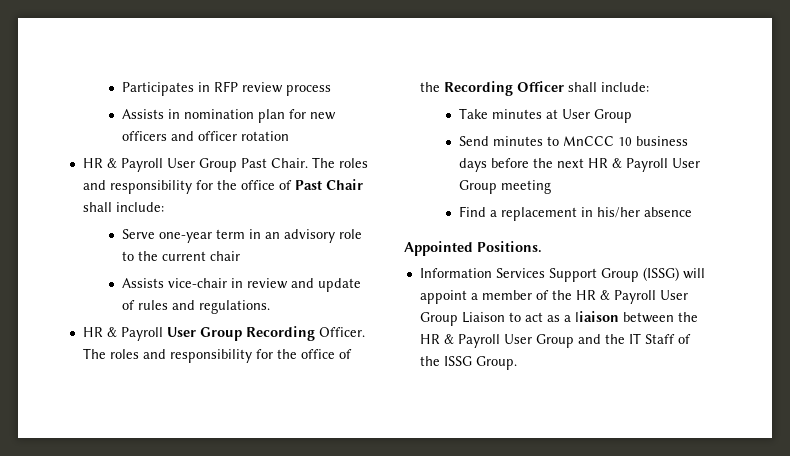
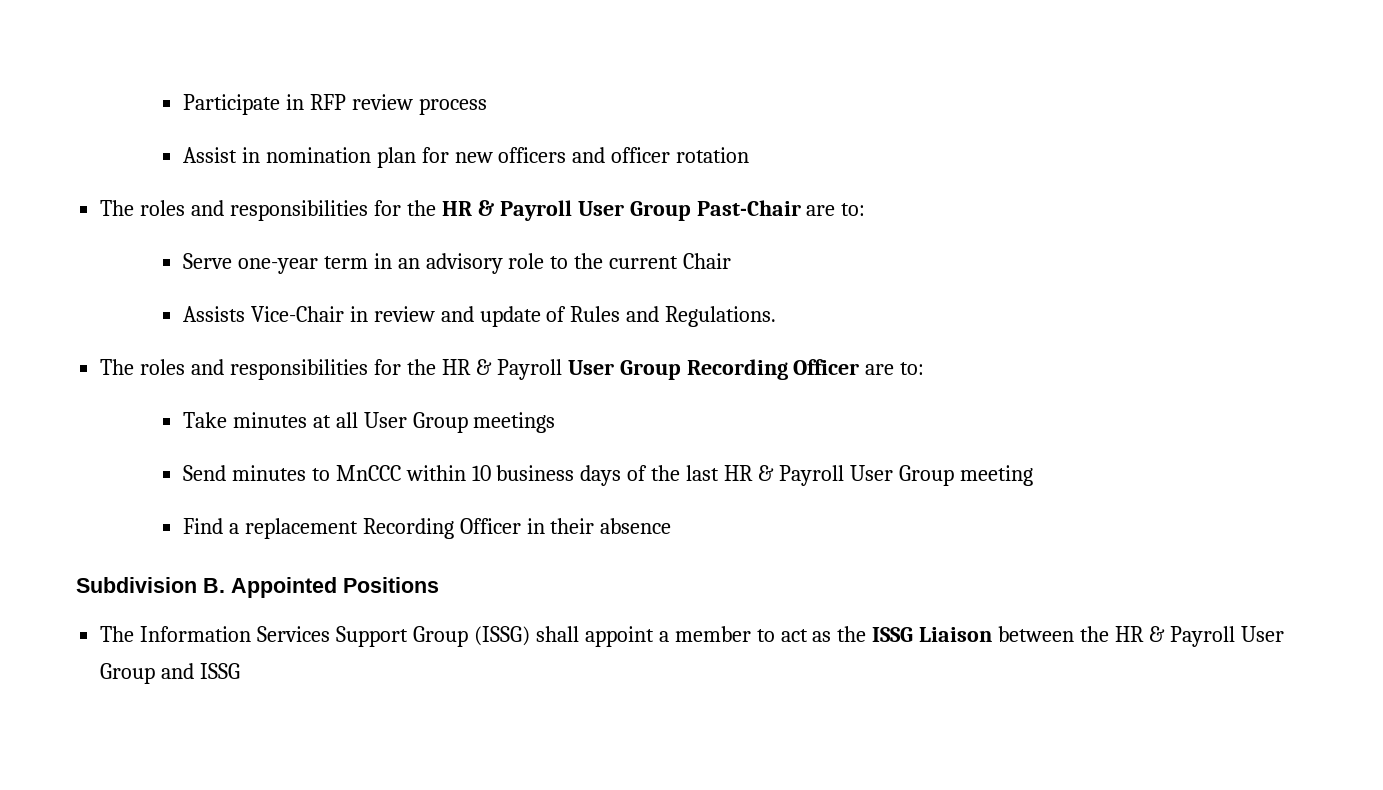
[122,82,195,96] Participates -> [182,94,280,115] Participate
[122,109,165,119] Assists -> [182,147,237,163] Assist
[82,157,368,172] [82,179,363,194] [82,202,164,212] HR & Payroll User Group Past Chair. The roles and responsibility for the office of Past Chair shall include: -> [100,200,866,221] The roles and responsibilities for the HR & Payroll User Group Past-Chair are to:
[210,251,241,261] [122,278,228,288] chair // Assists vice-chair -> [683,253,732,269] [182,306,344,322] Chair // Assists Vice-Chair
[138,300,271,314] rules and regulations. // -> [570,306,777,327] [100,359,436,380] Rules and Regulations. // The roles and responsibilities for the
[318,327,365,337] [82,348,352,363] [419,81,649,96] Officer. The roles and responsibility for the office of the Recording Officer shall include: -> [793,359,925,375] Officer are to:
[562,109,633,123] User Group -> [335,412,556,433] all User Group meetings
(615, 141) none -> [405,465,466,481] within
[491,158,585,168] before the next -> [627,465,720,481] of the last
[581,207,693,218] [404,241,542,256] in his/her absence // Appointed Positions. // -> [362,518,672,539] [76,577,439,598] [100,626,135,642] Recording Officer in their absence // Subdivision B. Appointed Positions // The
[682,268,705,279] will -> [535,626,579,642] shall
[535,290,688,304] [419,311,619,326] of the HR & Payroll User Group Liaison to act as a liaison -> [756,626,993,642] to act as the ISSG Liaison
[604,333,691,344] [419,356,517,370] the IT Staff of the ISSG Group. -> [200,663,241,679] ISSG

